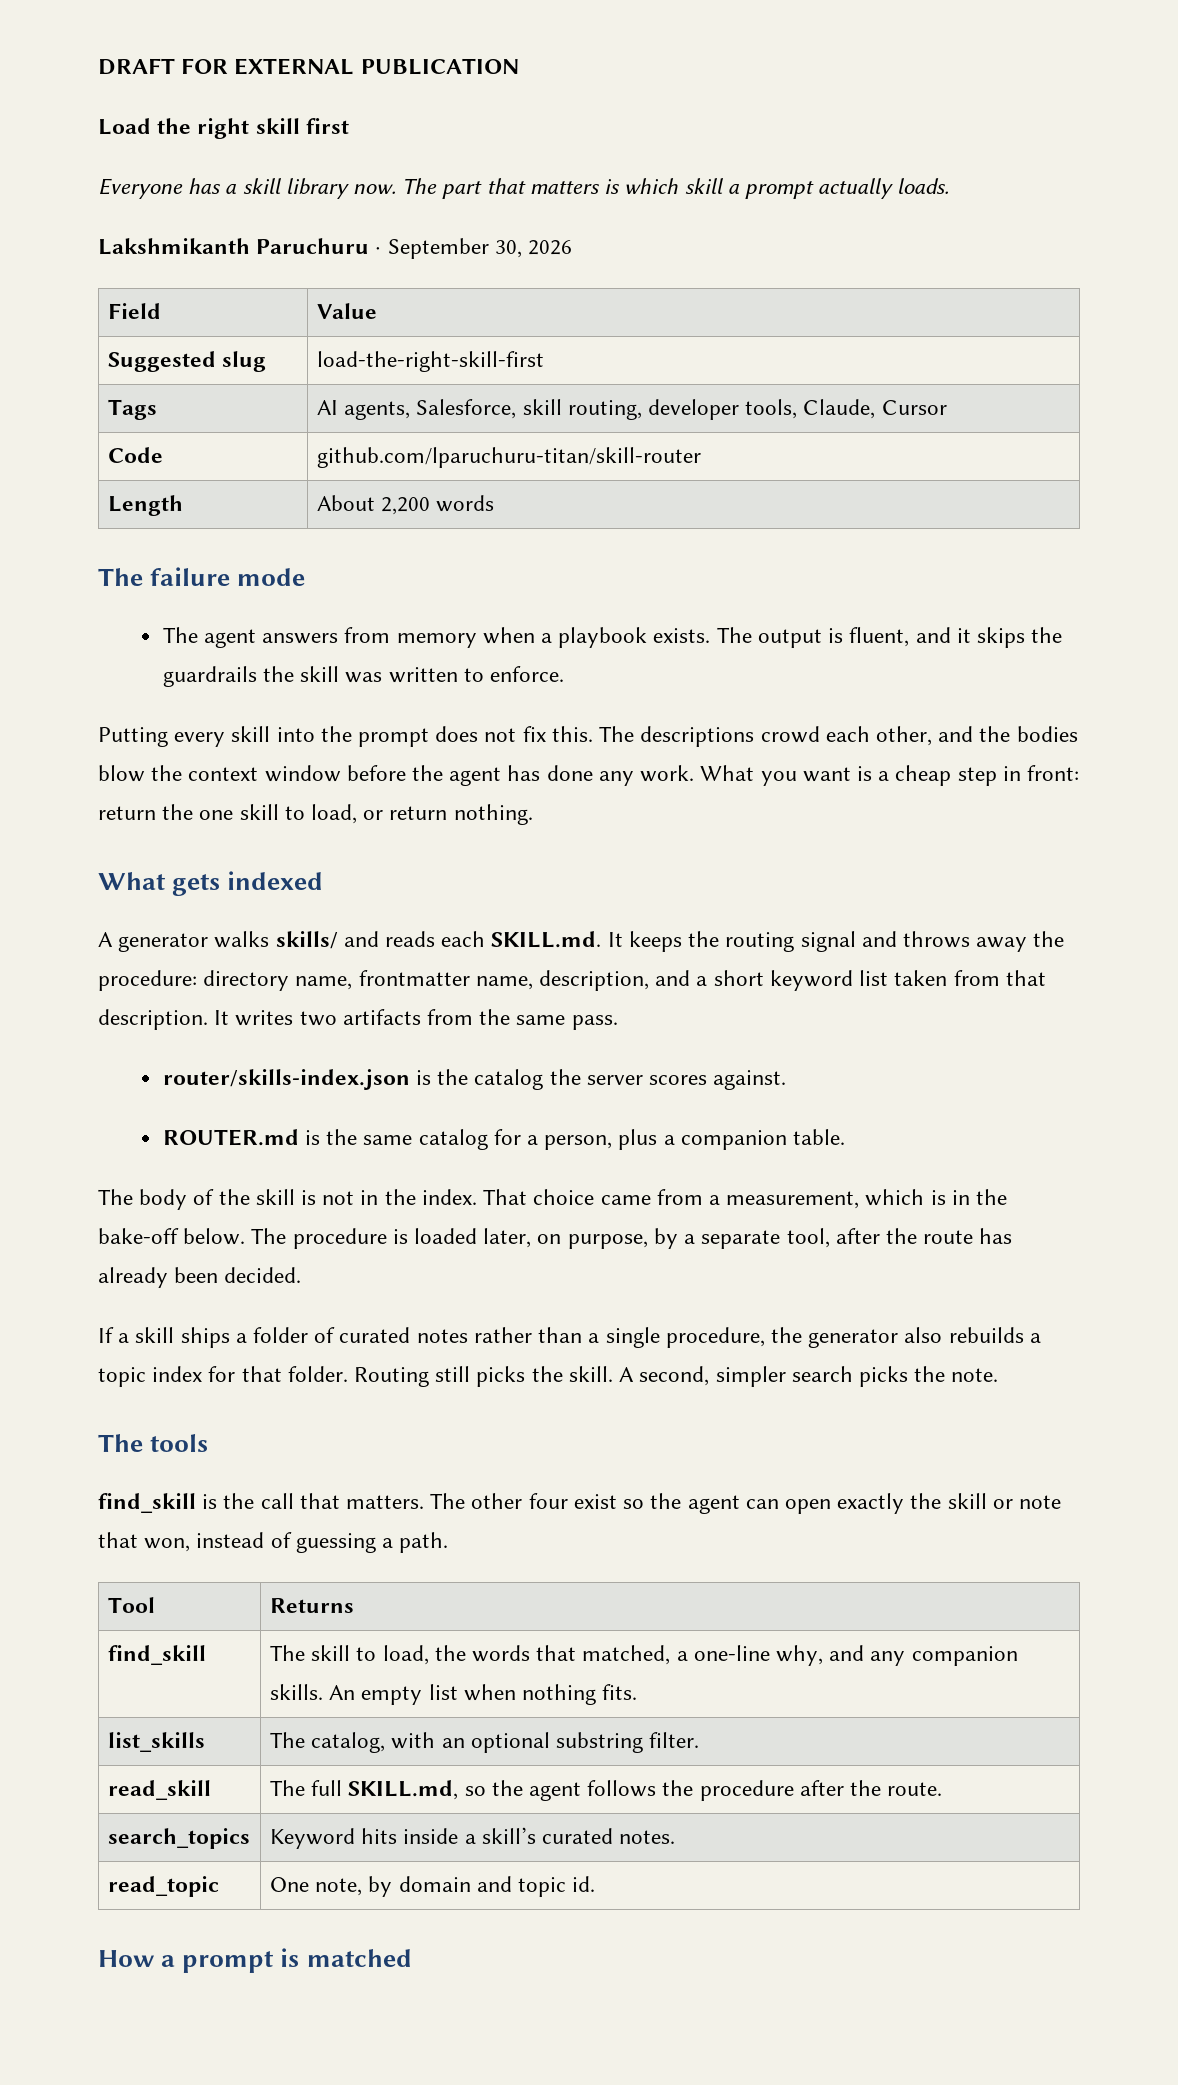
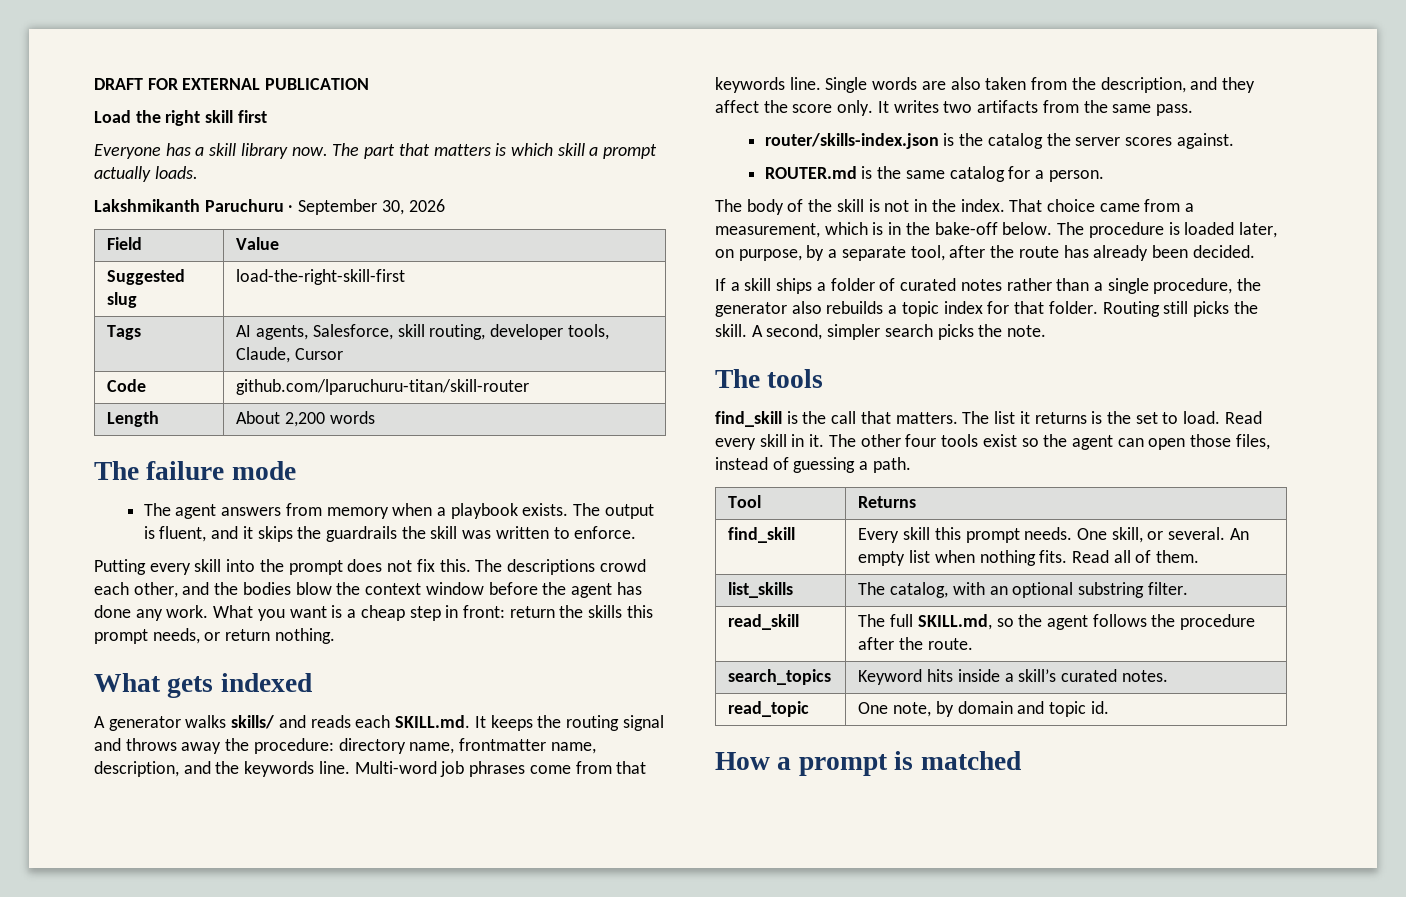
[199,804,358,824] one skill to load, -> [588,605,653,618] [94,628,200,644] skills this prompt needs,
[696,970,1046,991] [98,1009,208,1030] a short keyword list taken from that description. -> [215,761,647,777] [715,77,1255,93] [715,100,874,116] the keywords line. Multi-word job phrases come from that keywords line. Single words are also taken from the description, and they affect the score only.
[544,1129,846,1150] person, plus a companion table. -> [1048,170,1104,182] person.
(466, 1501) none -> [994,411,1262,424] [715,434,856,450] list it returns is the set to load. Read every skill in it. The
(568, 1501) none -> [941,434,979,447] tools
[837,1493,1061,1514] [98,1532,191,1552] exactly the skill or note that won, -> [1190,434,1270,450] those files,
[269,1645,1018,1666] [269,1684,323,1700] The skill to load, the words that matched, a one-line why, and any companion skills. -> [858,527,1226,543] Every skill this prompt needs. One skill, or several.
(638, 1692) none -> [1071,550,1200,563] Read all of them.

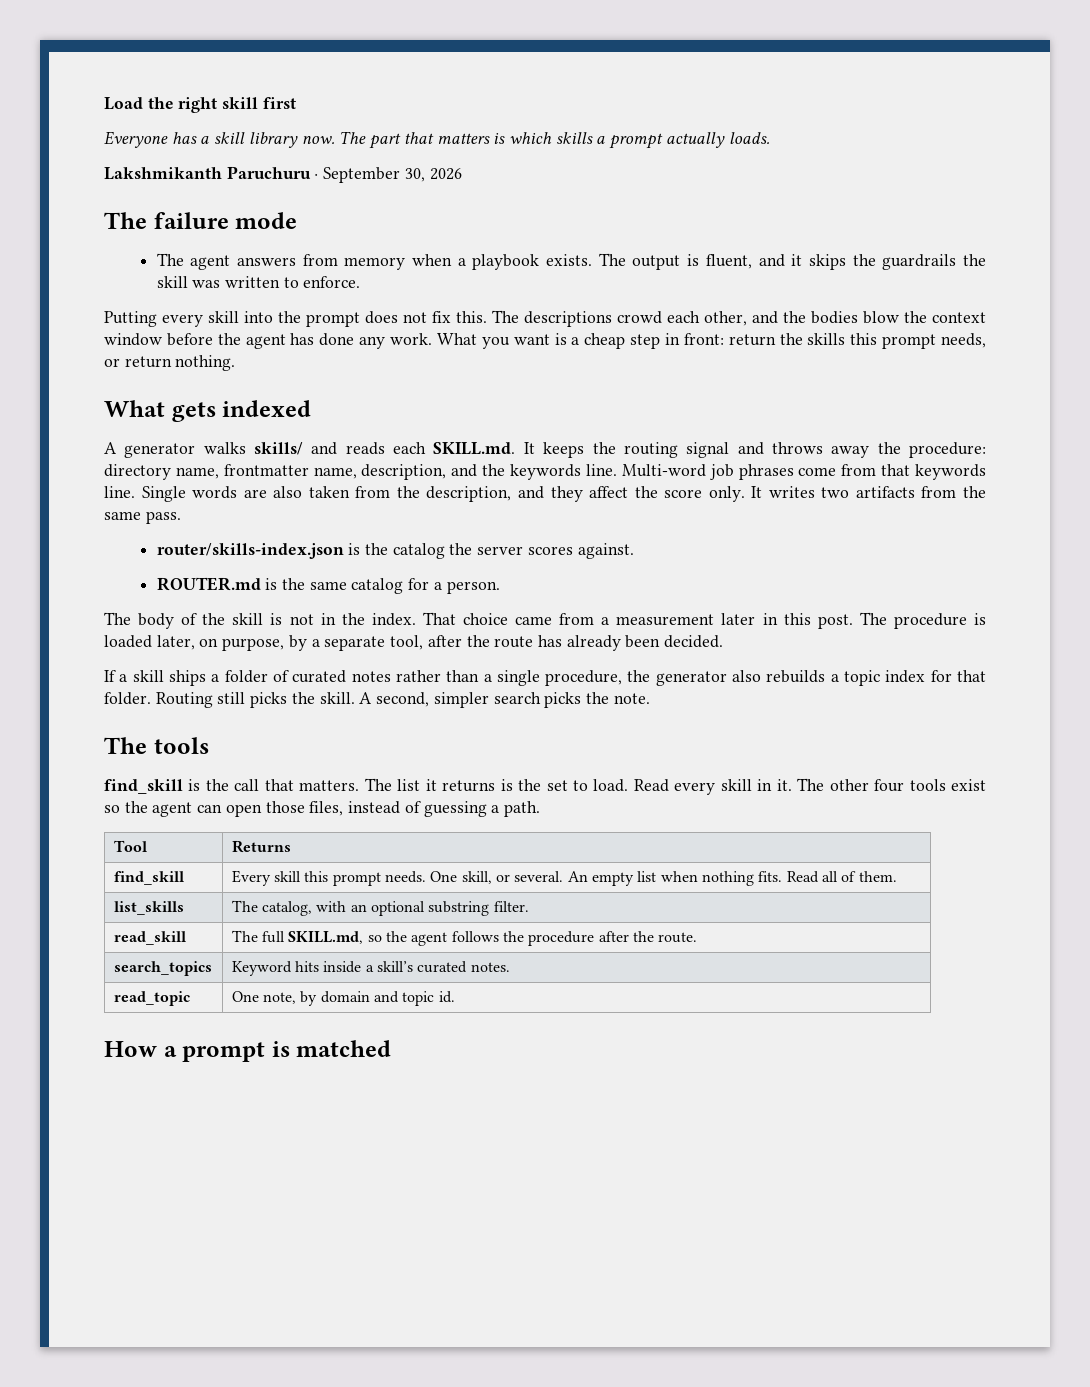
[94,78,370,90] DRAFT FOR EXTERNAL PUBLICATION // -> (104, 103) none
[557,143,585,156] skill -> [555,132,593,144] skills
[107,237,143,250] [236,237,280,250] [107,269,186,285] [107,292,138,308] [236,269,406,285] [107,325,142,340] [236,324,609,340] [236,347,344,363] [107,379,147,392] [236,379,530,395] [107,411,160,427] [236,411,375,427] // Field | Value // Suggested slug | load-the-right-skill-first // Tags | AI agents, Salesforce, skill routing, developer tools, Claude, Cursor // Code | github.com/lparuchuru-titan/skill-router // Length | About 2,200 words -> (462, 174) none
[715,222,1053,238] measurement, which is in the bake-off below. -> [616,613,853,629] measurement later in this post.

